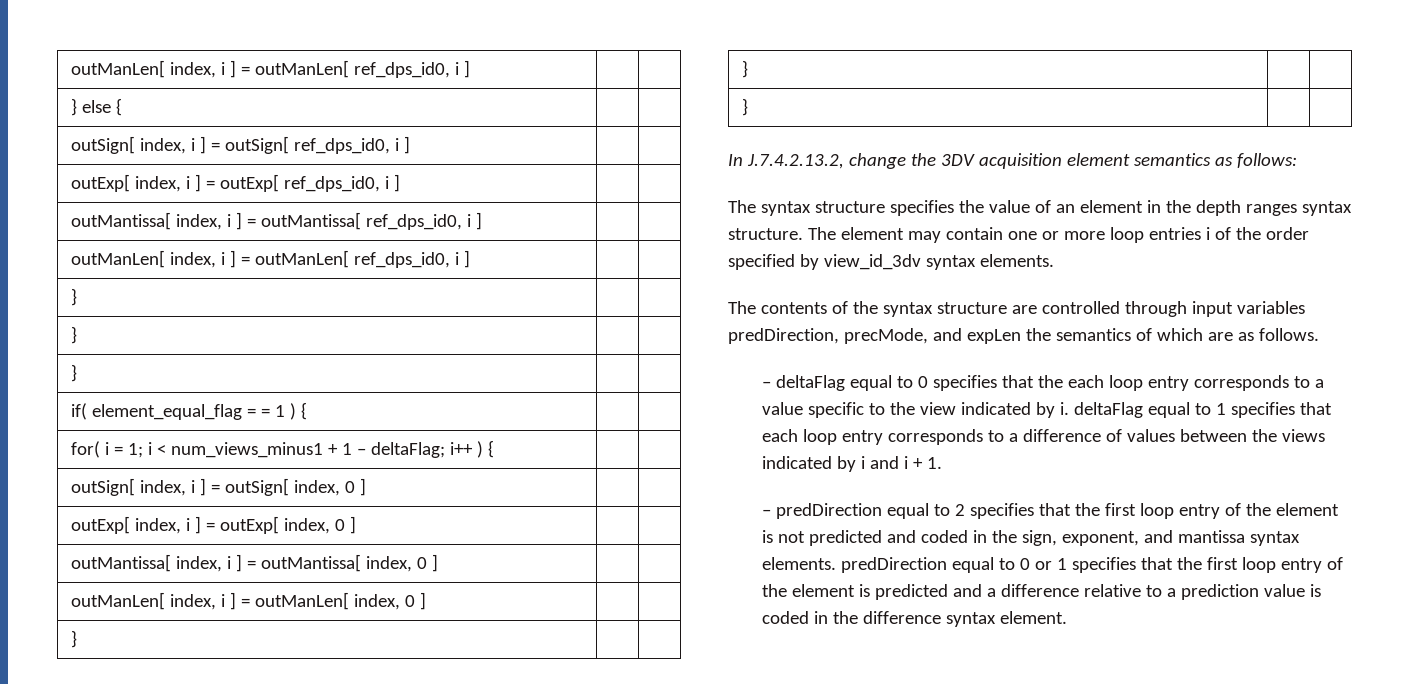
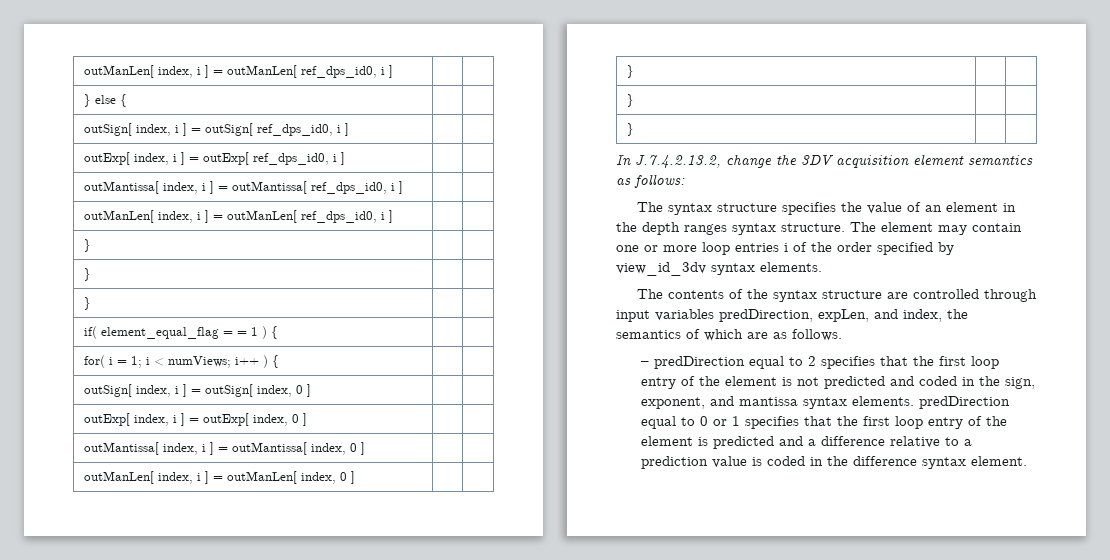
[170,442,445,458] num_views_minus1 + 1 – deltaFlag; -> [167,356,231,368] numViews;
[843,328,1021,344] precMode, and expLen -> [818,309,942,322] expLen, and index,
[761,375,1324,391] [761,402,1332,418] [761,429,1325,445] [761,456,942,472] // – deltaFlag equal to 0 specifies that the each loop entry corresponds to a value specific to the view indicated by i. deltaFlag equal to 1 specifies that each loop entry corresponds to a difference of values between the views indicated by i and i + 1. -> (842, 335) none

